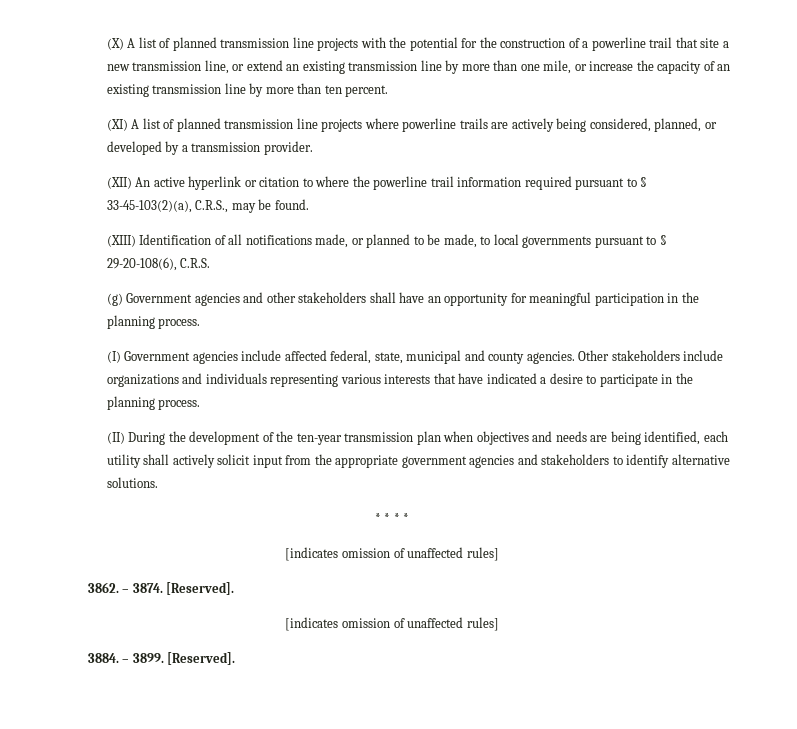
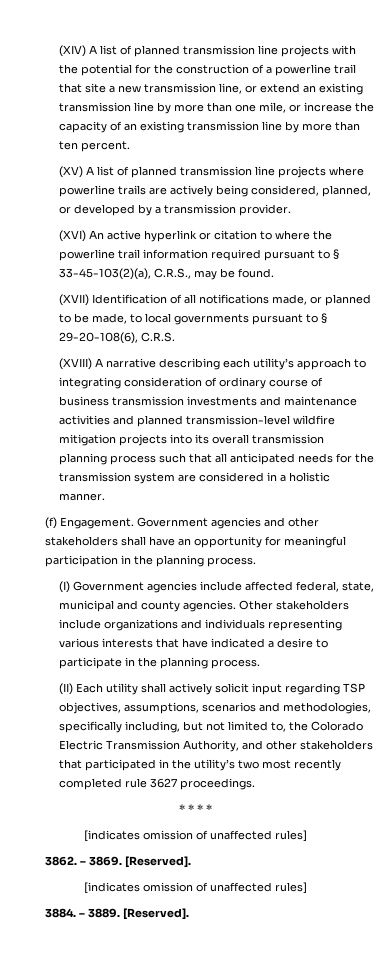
[106,38,124,50] (X) -> [59,45,87,57] (XIV)
[106,119,128,131] (XI) -> [59,166,84,178] (XV)
[106,177,132,189] (XII) -> [59,230,87,242] (XVI)
[106,235,136,247] (XIII) -> [59,294,90,306] (XVII)
[106,293,123,306] (g) -> [59,358,367,370] [59,377,324,389] [59,396,358,406] [59,415,336,427] [59,434,325,446] [59,453,375,465] [59,472,331,484] [59,493,106,501] [44,517,134,529] (XVIII) A narrative describing each utility’s approach to integrating consideration of ordinary course of business transmission investments and maintenance activities and planned transmission-level wildfire mitigation projects into its overall transmission planning process such that all anticipated needs for the transmission system are considered in a holistic manner. // (f) Engagement.
[128,431,728,445] During the development of the ten-year transmission plan when objectives and needs are being identified, each -> [76,683,104,693] Each
[285,454,730,468] [106,477,158,488] from the appropriate government agencies and stakeholders to identify alternative solutions. -> [285,683,366,695] [59,702,372,714] [59,721,364,733] [59,740,374,752] [59,759,342,771] [59,778,256,790] regarding TSP objectives, assumptions, scenarios and methodologies, specifically including, but not limited to, the Colorado Electric Transmission Authority, and other stakeholders that participated in the utility’s two most recently completed rule 3627 proceedings.
[132,583,163,593] 3874. -> [88,856,122,866] 3869.
[132,653,164,663] 3899. -> [87,908,120,918] 3889.

